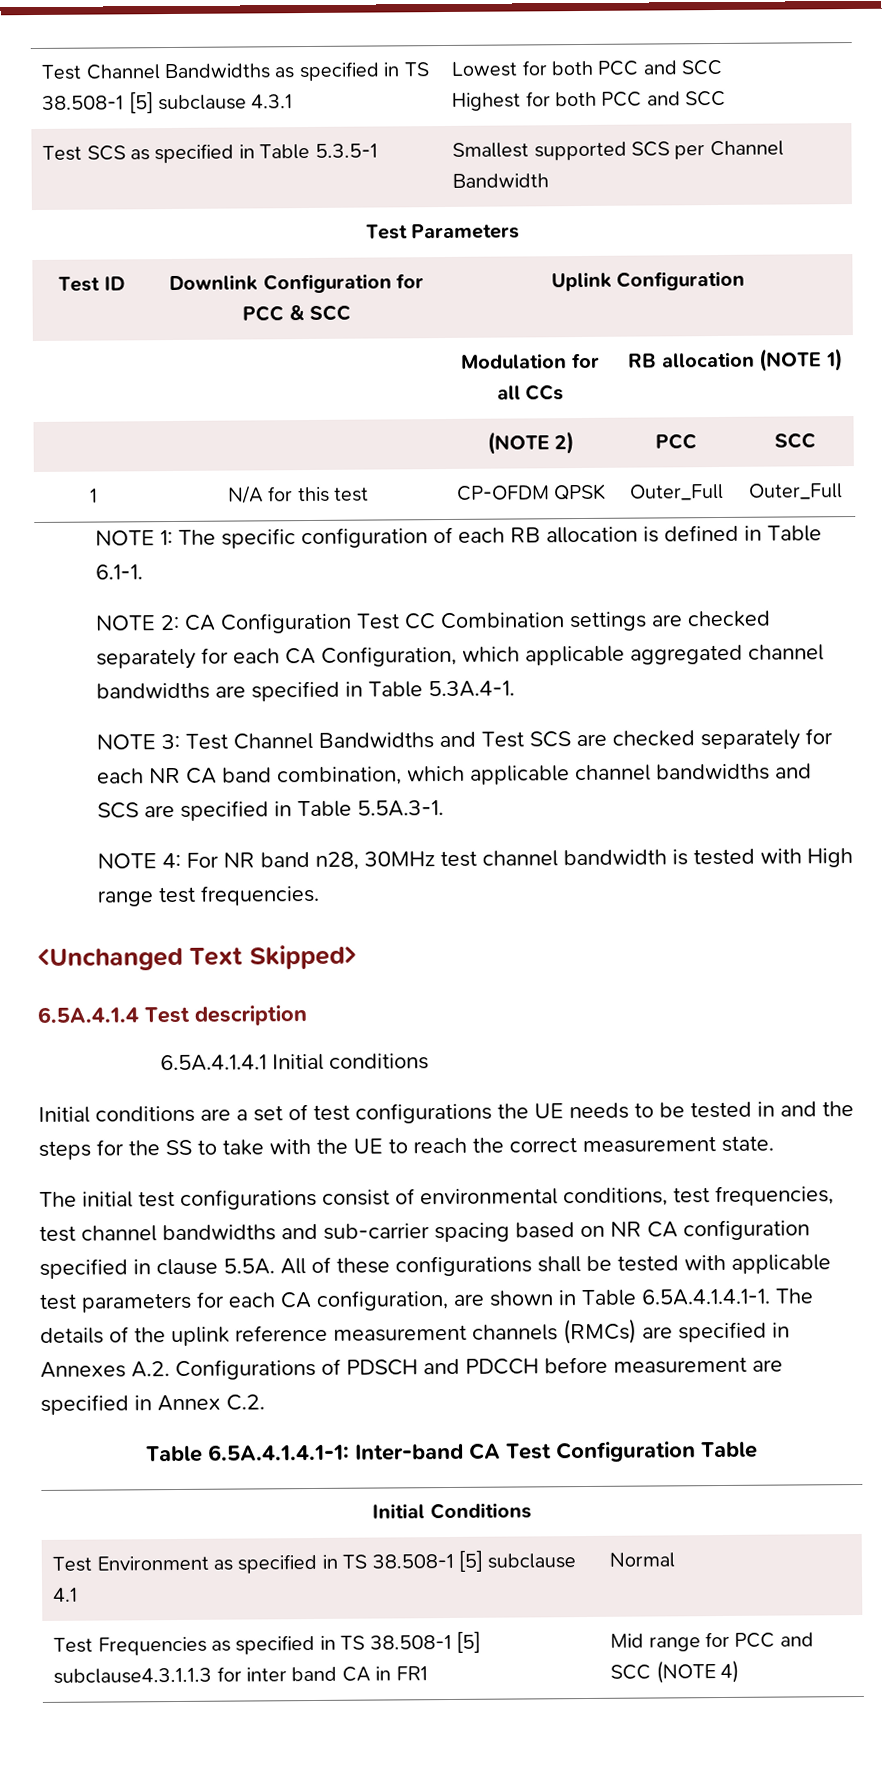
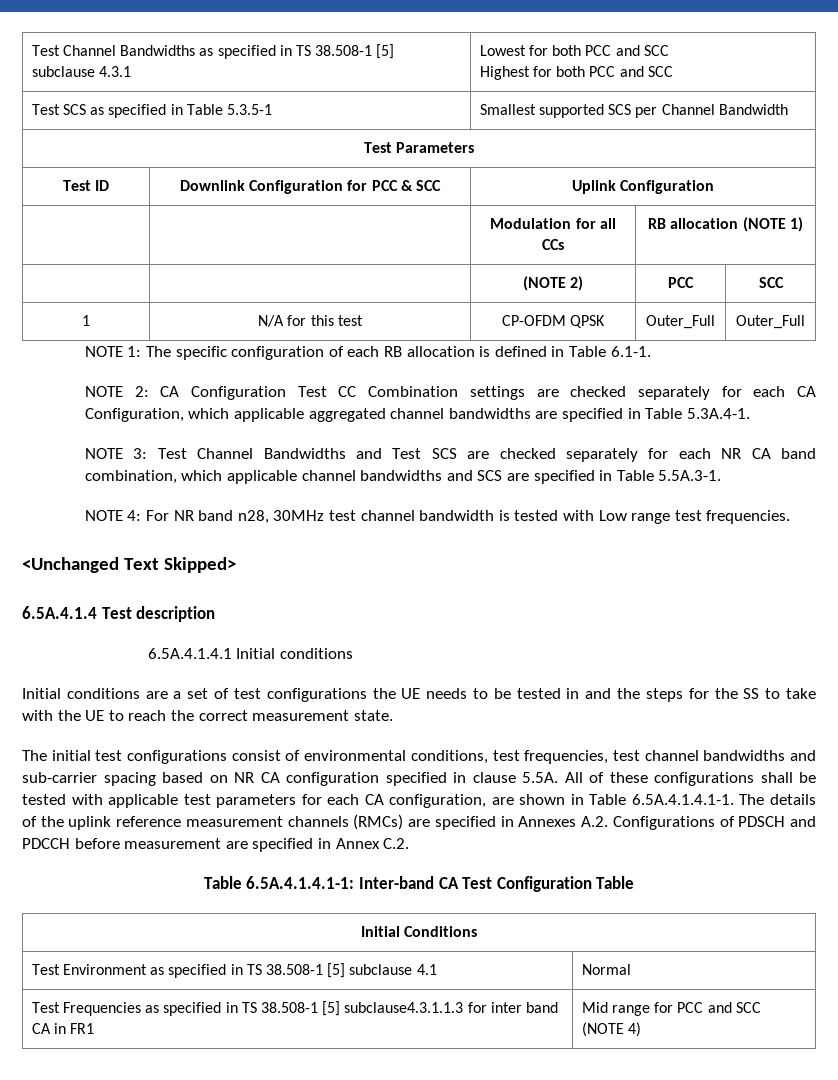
[807,848,854,868] High -> [598,510,627,521] Low

